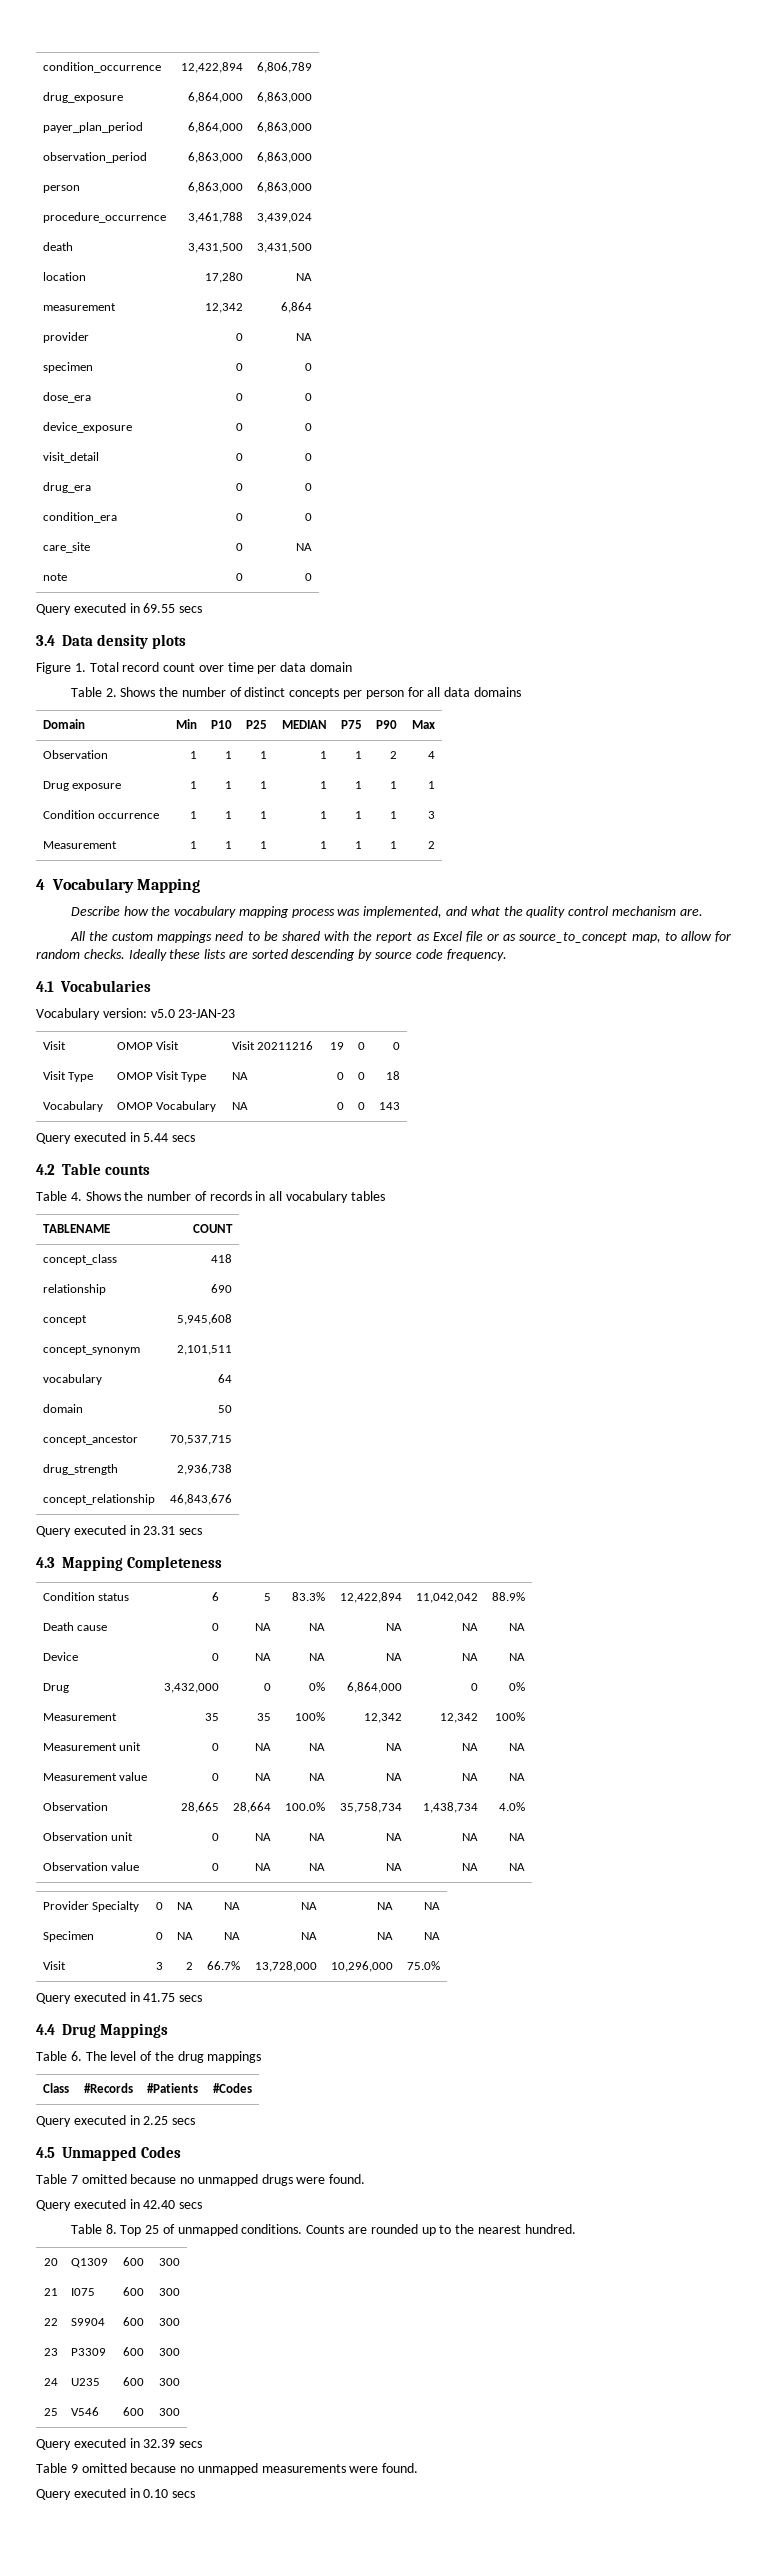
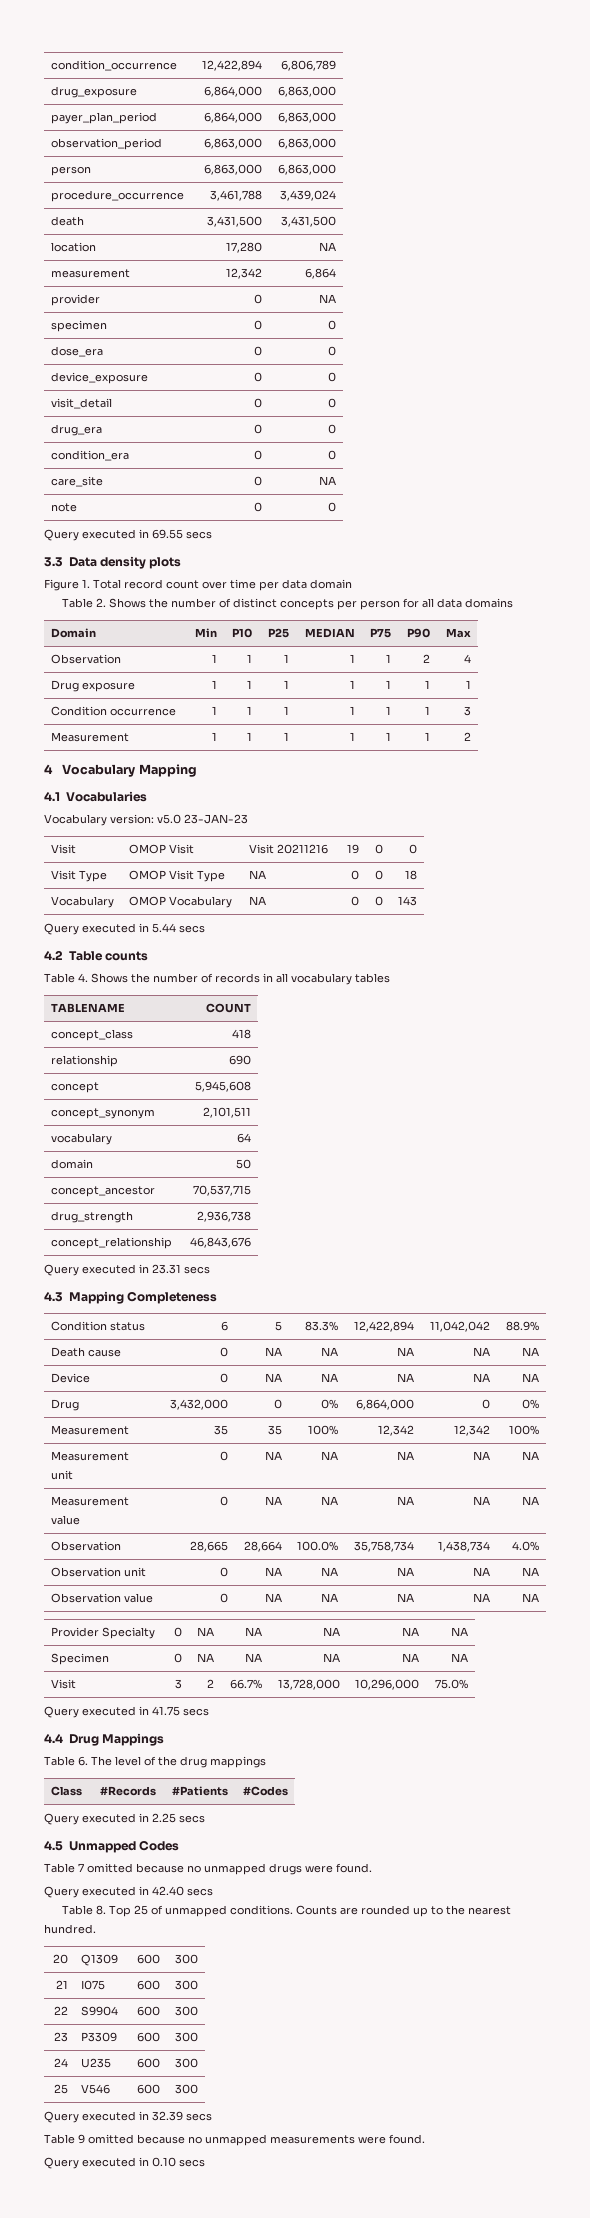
[36,635,55,646] 3.4 -> [44,557,63,567] 3.3
[70,906,703,918] [69,931,732,943] [36,949,507,961] // Describe how the vocabulary mapping process was implemented, and what the quality control mechanism are. // All the custom mappings need to be shared with the report as Excel file or as source_to_concept map, to allow for random checks. Ideally these lists are sorted descending by source code frequency. -> (197, 770) none

